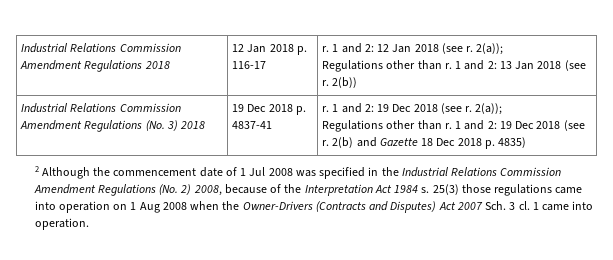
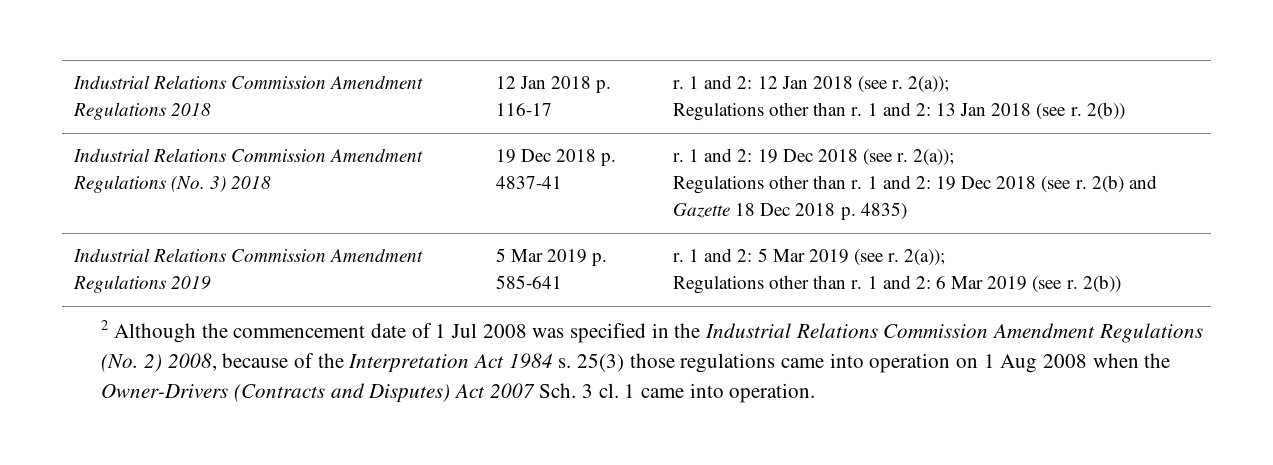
(527, 142) none -> [73,248,424,262] [73,275,212,293] [496,248,608,266] [496,275,563,289] [673,248,946,266] [673,275,1121,294] // Industrial Relations Commission Amendment Regulations 2019 | 5 Mar 2019 p. 585-641 | r. 1 and 2: 5 Mar 2019 (see r. 2(a)); // Regulations other than r. 1 and 2: 6 Mar 2019 (see r. 2(b))

